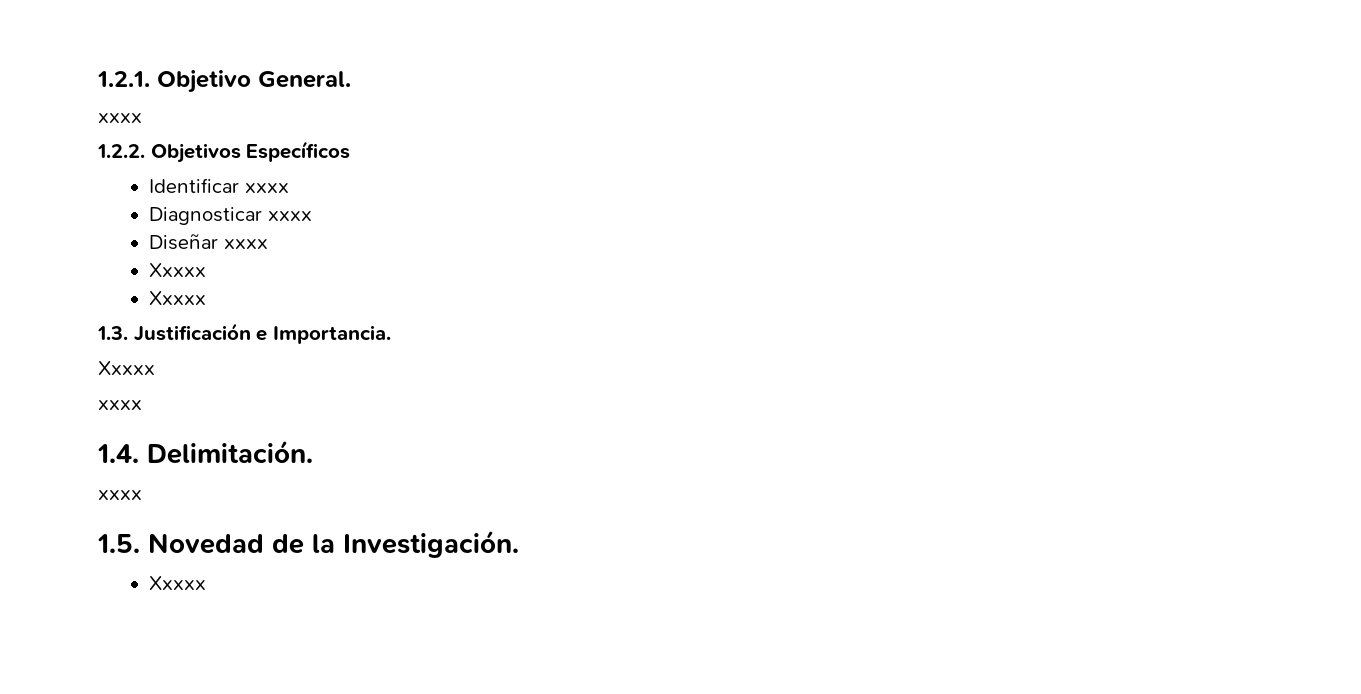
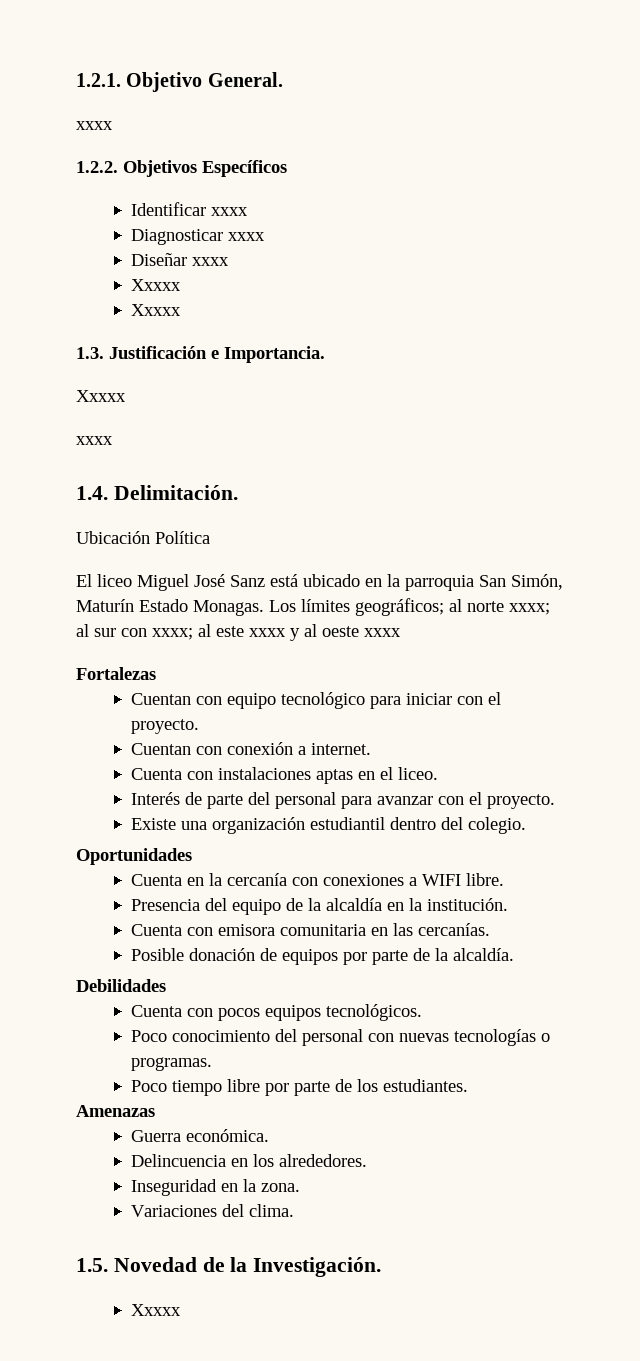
[98,490,142,500] xxxx -> [76,531,210,544] [76,574,563,591] [76,598,550,616] [76,624,401,641] [76,667,156,680] [131,692,502,709] [131,719,200,734] [131,742,372,755] [131,767,439,784] [131,792,556,809] [131,817,527,834] [76,848,192,865] [131,873,505,886] [131,898,509,915] [131,923,491,936] [131,948,515,965] [76,979,166,992] [131,1004,423,1021] [131,1029,551,1046] [131,1057,213,1071] [131,1079,469,1096] [76,1105,155,1117] [131,1129,270,1142] [131,1154,368,1167] [131,1179,301,1196] [131,1204,295,1217] Ubicación Política // El liceo Miguel José Sanz está ubicado en la parroquia San Simón, Maturín Estado Monagas. Los límites geográficos; al norte xxxx; al sur con xxxx; al este xxxx y al oeste xxxx // Fortalezas // Cuentan con equipo tecnológico para iniciar con el proyecto. // Cuentan con conexión a internet. // Cuenta con instalaciones aptas en el liceo. // Interés de parte del personal para avanzar con el proyecto. // Existe una organización estudiantil dentro del colegio. // Oportunidades // Cuenta en la cercanía con conexiones a WIFI libre. // Presencia del equipo de la alcaldía en la institución. // Cuenta con emisora comunitaria en las cercanías. // Posible donación de equipos por parte de la alcaldía. // Debilidades // Cuenta con pocos equipos tecnológicos. // Poco conocimiento del personal con nuevas tecnologías o programas. // Poco tiempo libre por parte de los estudiantes. // Amenazas // Guerra económica. // Delincuencia en los alrededores. // Inseguridad en la zona. // Variaciones del clima.

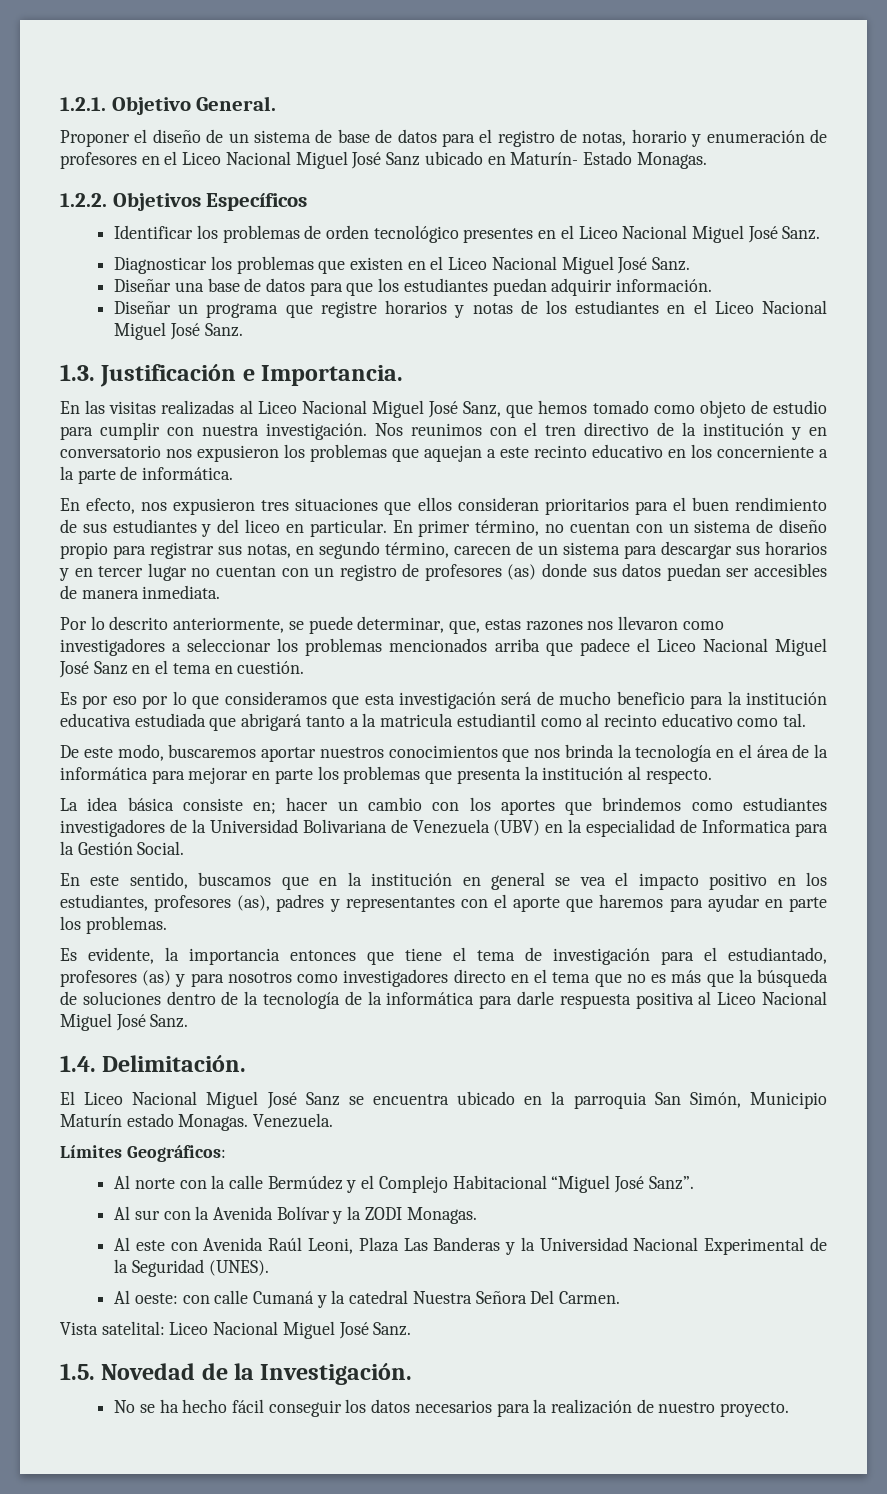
[76,121,113,130] [76,160,287,177] [131,202,249,216] [131,229,266,245] [131,253,230,266] [131,279,182,291] [131,304,182,316] [76,346,325,363] [76,390,126,402] [76,436,113,445] xxxx // 1.2.2. Objetivos Específicos // Identificar xxxx // Diagnosticar xxxx // Diseñar xxxx // Xxxxx // Xxxxx // 1.3. Justificación e Importancia. // Xxxxx // xxxx -> [60,129,828,147] [60,151,707,169] [60,192,308,211] [114,225,821,243] [114,256,691,274] [114,278,713,296] [114,300,827,318] [114,322,243,340] [60,364,404,387] [60,400,827,418] [60,422,827,440] [60,444,828,462] [60,466,234,484] [60,497,828,515] [60,519,828,537] [60,541,827,559] [59,563,828,581] [60,585,221,599] [60,616,724,634] [60,638,828,656] [59,660,305,678] [60,691,827,709] [60,713,807,731] [60,744,828,762] [60,766,712,784] [60,797,828,815] [60,819,828,837] [60,841,185,855] [60,872,827,890] [60,894,827,912] [60,916,167,934] [60,947,827,965] [60,969,829,987] [60,991,827,1009] [60,1013,189,1031] Proponer el diseño de un sistema de base de datos para el registro de notas, horario y enumeración de profesores en el Liceo Nacional Miguel José Sanz ubicado en Maturín- Estado Monagas. // 1.2.2. Objetivos Específicos // Identificar los problemas de orden tecnológico presentes en el Liceo Nacional Miguel José Sanz. // Diagnosticar los problemas que existen en el Liceo Nacional Miguel José Sanz. // Diseñar una base de datos para que los estudiantes puedan adquirir información. // Diseñar un programa que registre horarios y notas de los estudiantes en el Liceo Nacional Miguel José Sanz. // 1.3. Justificación e Importancia. // En las visitas realizadas al Liceo Nacional Miguel José Sanz, que hemos tomado como objeto de estudio para cumplir con nuestra investigación. Nos reunimos con el tren directivo de la institución y en conversatorio nos expusieron los problemas que aquejan a este recinto educativo en los concerniente a la parte de informática. // En efecto, nos expusieron tres situaciones que ellos consideran prioritarios para el buen rendimiento de sus estudiantes y del liceo en particular. En primer término, no cuentan con un sistema de diseño propio para registrar sus notas, en segundo término, carecen de un sistema para descargar sus horarios y en tercer lugar no cuentan con un registro de profesores (as) donde sus datos puedan ser accesibles de manera inmediata. // Por lo descrito anteriormente, se puede determinar, que, estas razones nos llevaron como investigadores a seleccionar los problemas mencionados arriba que padece el Liceo Nacional Miguel José Sanz en el tema en cuestión. // Es por eso por lo que consideramos que esta investigación será de mucho beneficio para la institución educativa estudiada que abrigará tanto a la matricula estudiantil como al recinto educativo como tal. // De este modo, buscaremos aportar nuestros conocimientos que nos brinda la tecnología en el área de la informática para mejorar en parte los problemas que presenta la institución al respecto. // La idea básica consiste en; hacer un cambio con los aportes que brindemos como estudiantes investigadores de la Universidad Bolivariana de Venezuela (UBV) en la especialidad de Informatica para la Gestión Social. // En este sentido, buscamos que en la institución en general se vea el impacto positivo en los estudiantes, profesores (as), padres y representantes con el aporte que haremos para ayudar en parte los problemas. // Es evidente, la importancia entonces que tiene el tema de investigación para el estudiantado, profesores (as) y para nosotros como investigadores directo en el tema que no es más que la búsqueda de soluciones dentro de la tecnología de la informática para darle respuesta positiva al Liceo Nacional Miguel José Sanz.
[76,531,210,544] // Ubicación Política -> (247, 1063) none
[97,574,298,591] liceo Miguel José Sanz está -> [84,1091,449,1109] Liceo Nacional Miguel José Sanz se encuentra
[76,598,550,616] [76,624,401,641] [76,667,156,680] [131,692,502,709] [131,719,200,734] [131,742,372,755] [131,767,439,784] [131,792,556,809] [131,817,527,834] [76,848,192,865] [131,873,505,886] [131,898,509,915] [131,923,491,936] [131,948,515,965] [76,979,166,992] [131,1004,423,1021] [131,1029,551,1046] [131,1057,213,1071] [131,1079,469,1096] [76,1105,155,1117] [131,1129,270,1142] [131,1154,368,1167] [131,1179,301,1196] [131,1204,295,1217] Maturín Estado Monagas. Los límites geográficos; al norte xxxx; al sur con xxxx; al este xxxx y al oeste xxxx // Fortalezas // Cuentan con equipo tecnológico para iniciar con el proyecto. // Cuentan con conexión a internet. // Cuenta con instalaciones aptas en el liceo. // Interés de parte del personal para avanzar con el proyecto. // Existe una organización estudiantil dentro del colegio. // Oportunidades // Cuenta en la cercanía con conexiones a WIFI libre. // Presencia del equipo de la alcaldía en la institución. // Cuenta con emisora comunitaria en las cercanías. // Posible donación de equipos por parte de la alcaldía. // Debilidades // Cuenta con pocos equipos tecnológicos. // Poco conocimiento del personal con nuevas tecnologías o programas. // Poco tiempo libre por parte de los estudiantes. // Amenazas // Guerra económica. // Delincuencia en los alrededores. // Inseguridad en la zona. // Variaciones del clima. -> [750,1092,827,1109] [60,1113,334,1131] [60,1145,226,1162] [114,1175,694,1193] [114,1206,477,1224] [114,1237,828,1255] [114,1259,269,1277] [114,1290,621,1308] [60,1321,412,1339] Municipio Maturín estado Monagas. Venezuela. // Límites Geográficos: // Al norte con la calle Bermúdez y el Complejo Habitacional “Miguel José Sanz”. // Al sur con la Avenida Bolívar y la ZODI Monagas. // Al este con Avenida Raúl Leoni, Plaza Las Banderas y la Universidad Nacional Experimental de la Seguridad (UNES). // Al oeste: con calle Cumaná y la catedral Nuestra Señora Del Carmen. // Vista satelital: Liceo Nacional Miguel José Sanz.
[131,1304,182,1316] Xxxxx -> [114,1399,790,1417] No se ha hecho fácil conseguir los datos necesarios para la realización de nuestro proyecto.

